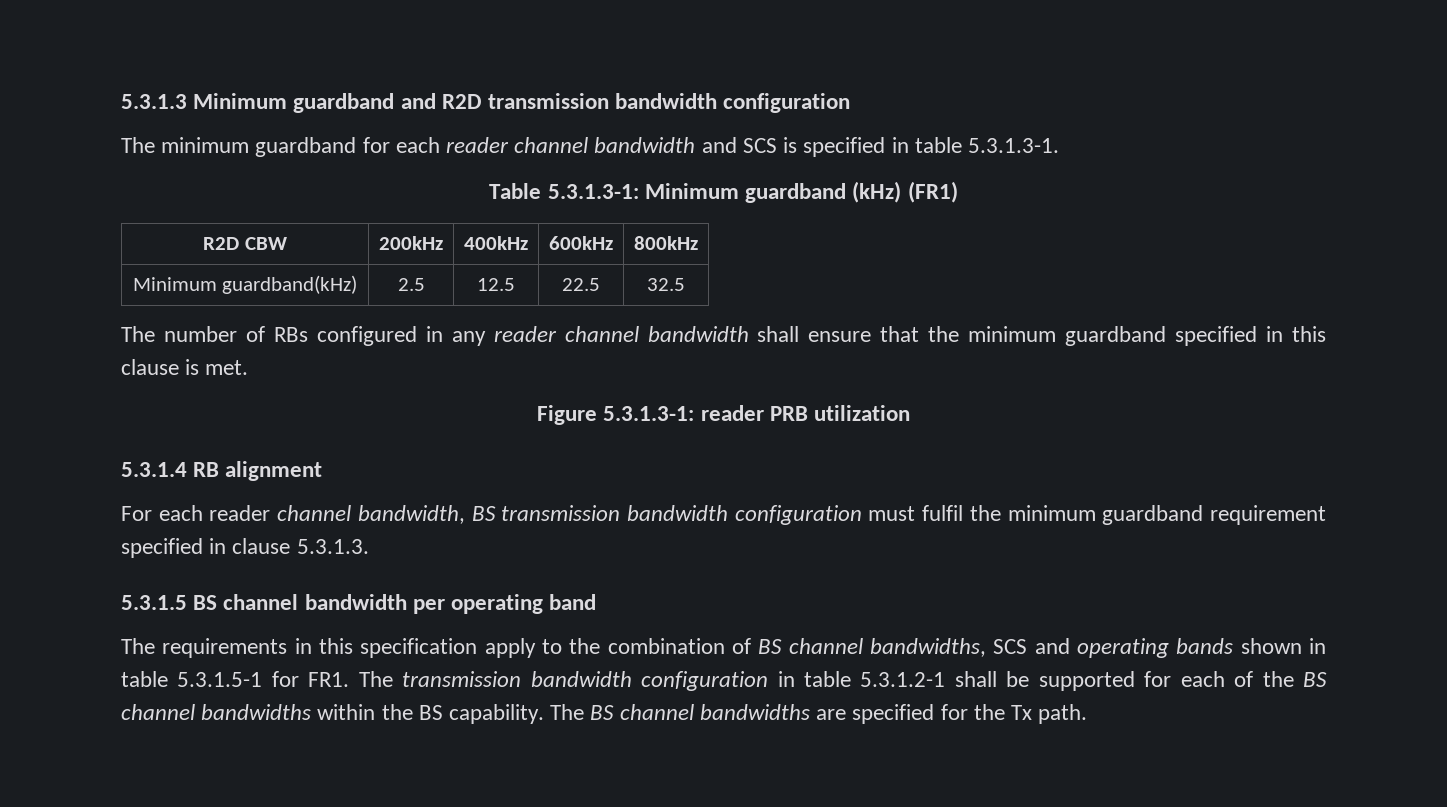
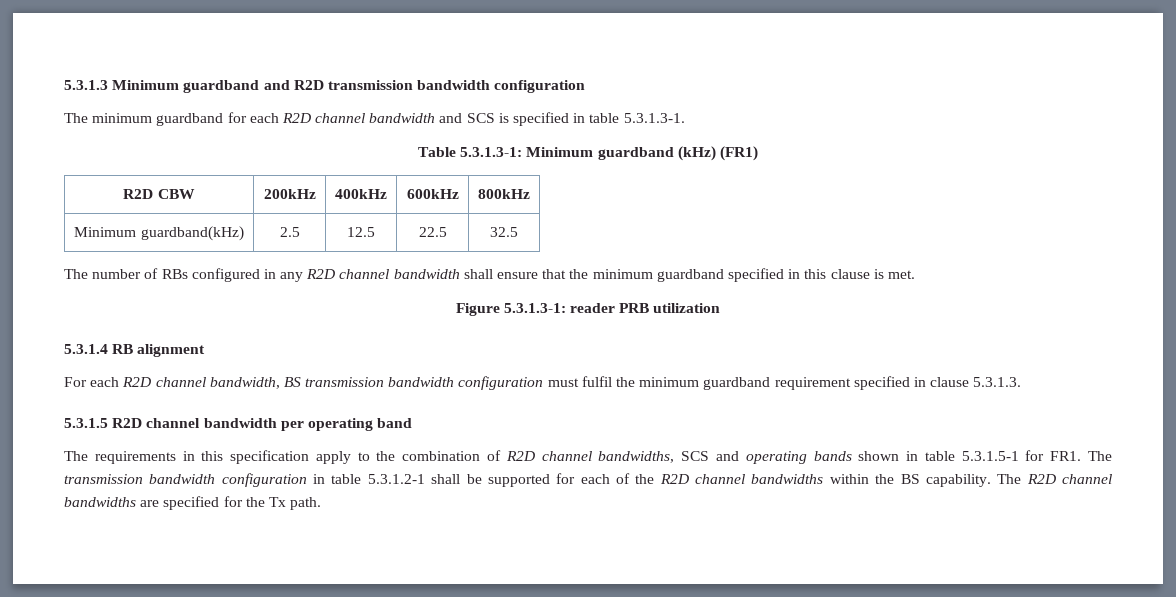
[446,137,510,153] reader -> [281,113,311,123] R2D
[493,326,557,342] reader -> [306,269,336,279] R2D
[209,505,271,521] reader -> [122,377,152,387] R2D
[193,595,218,610] BS -> [112,418,143,428] R2D
[758,639,783,654] BS -> [505,451,535,461] R2D
[1302,672,1327,687] BS -> [659,474,689,484] R2D
[590,705,615,720] BS -> [1026,474,1056,484] R2D

